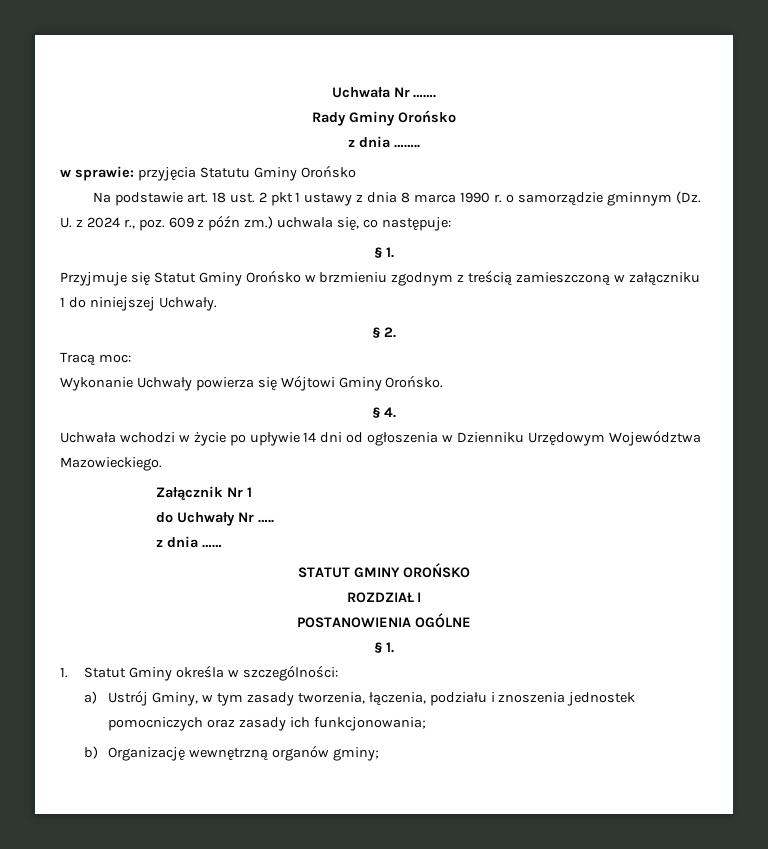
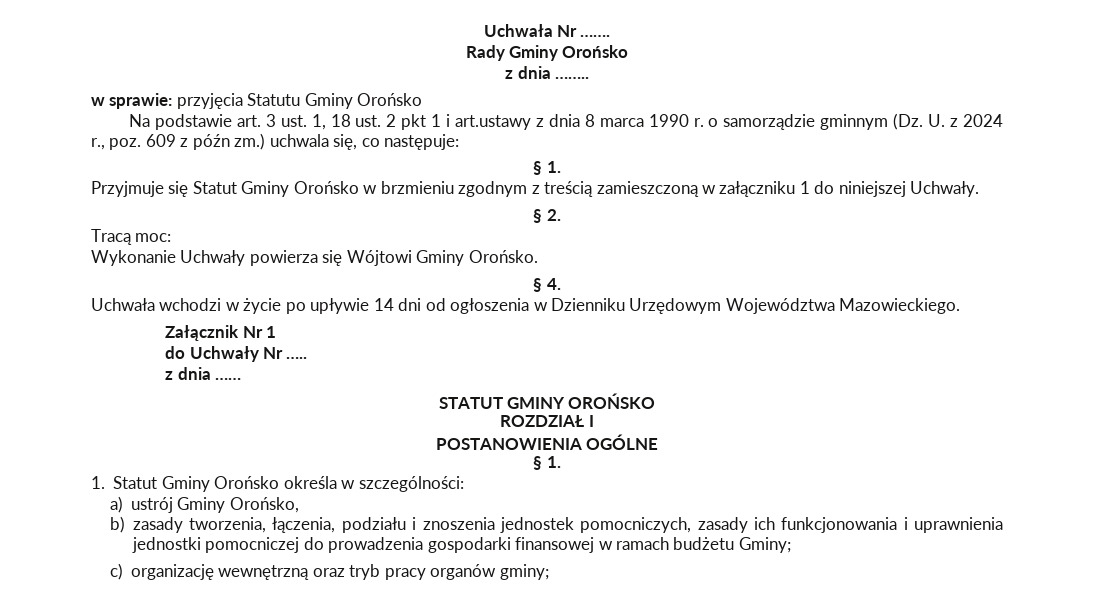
(208, 198) none -> [265,114,326,130] 3 ust. 1,
[304,193,353,206] ustawy -> [446,114,532,130] i art.ustawy
(173, 674) none -> [214,476,280,489] Orońsko
[108,690,243,706] Ustrój Gminy, w tym -> [130,497,299,513] [109,516,125,533] ustrój Gminy Orońsko, // b)
[108,717,426,731] [84,746,269,761] pomocniczych oraz zasady ich funkcjonowania; // b) Organizację wewnętrzną -> [580,517,1004,533] [131,537,791,553] [109,563,426,580] pomocniczych, zasady ich funkcjonowania i uprawnienia jednostki pomocniczej do prowadzenia gospodarki finansowej w ramach budżetu Gminy; // c) organizację wewnętrzną oraz tryb pracy

